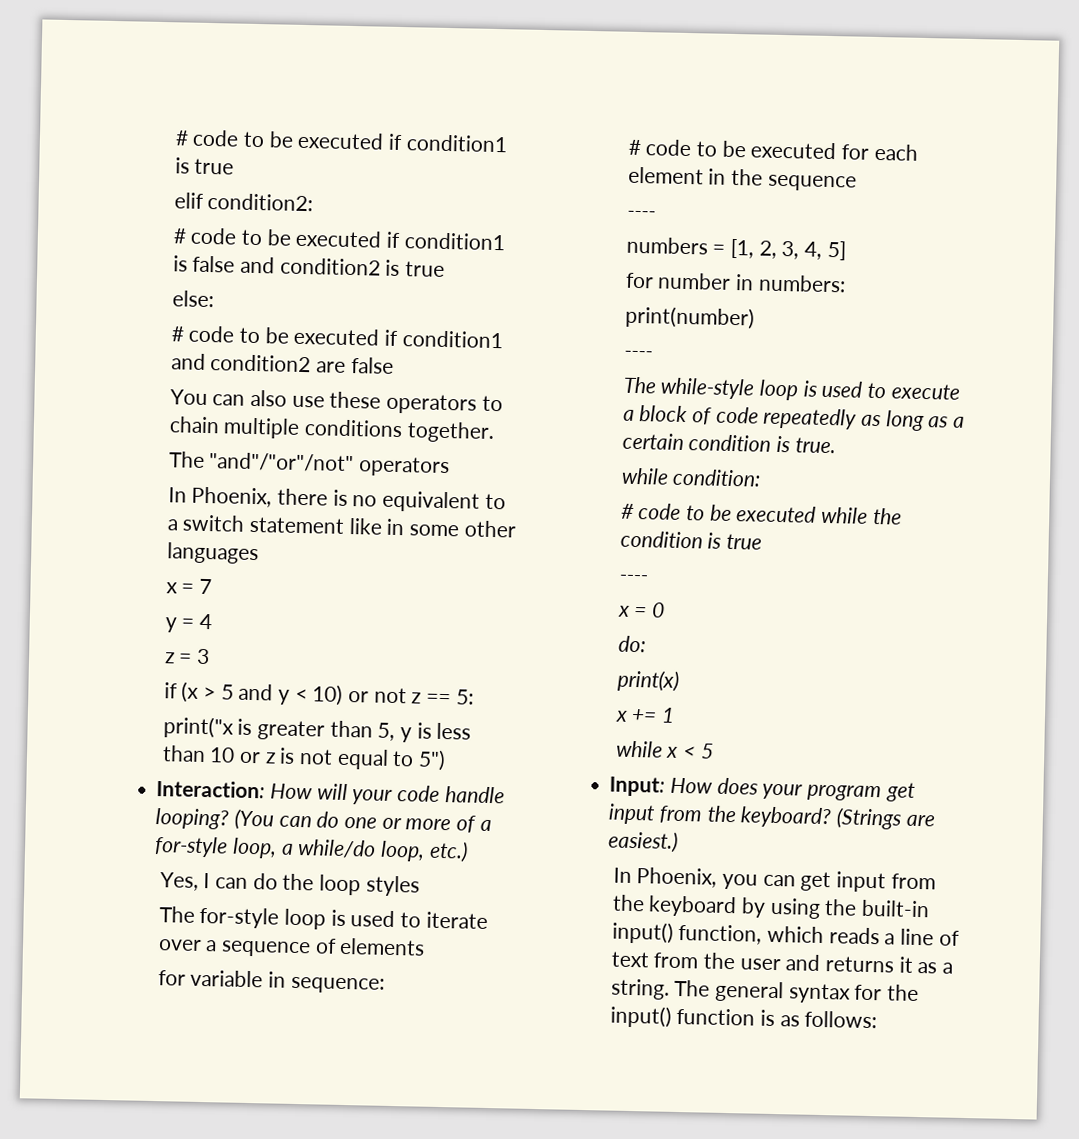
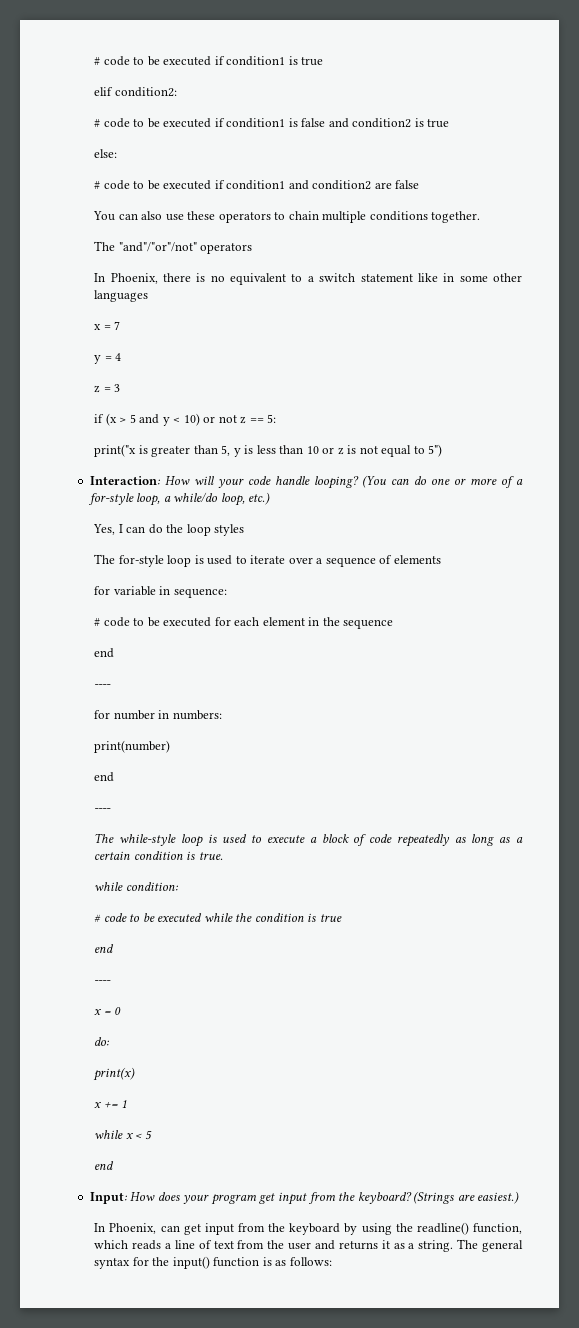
[626,210,656,219] [625,236,846,261] // ---- // numbers = [1, 2, 3, 4, 5] -> [94,648,115,658] [94,684,112,688] // end // ----
(755, 317) none -> [94,772,115,782] // end
(762, 541) none -> [94,944,115,953] // end
(714, 751) none -> [94,1161,115,1170] // end
[721,873,758,890] you -> (157, 1228) none
[860,899,930,918] [611,921,674,944] built-in input() -> [416,1222,469,1235] readline()

